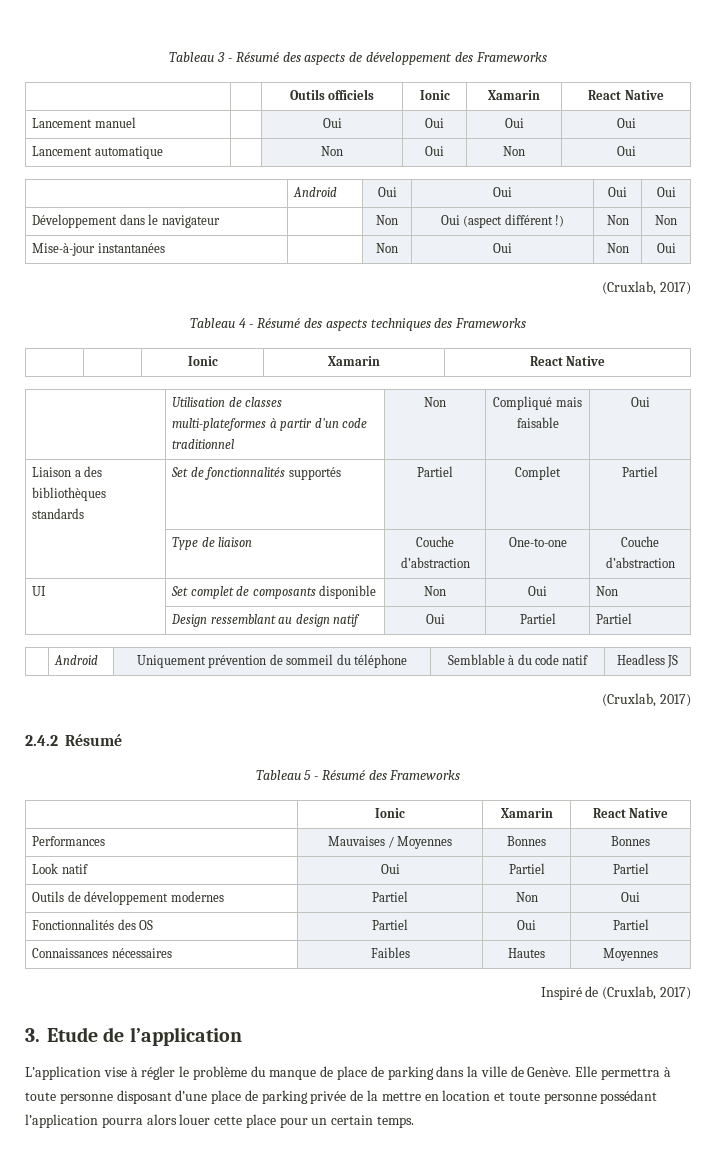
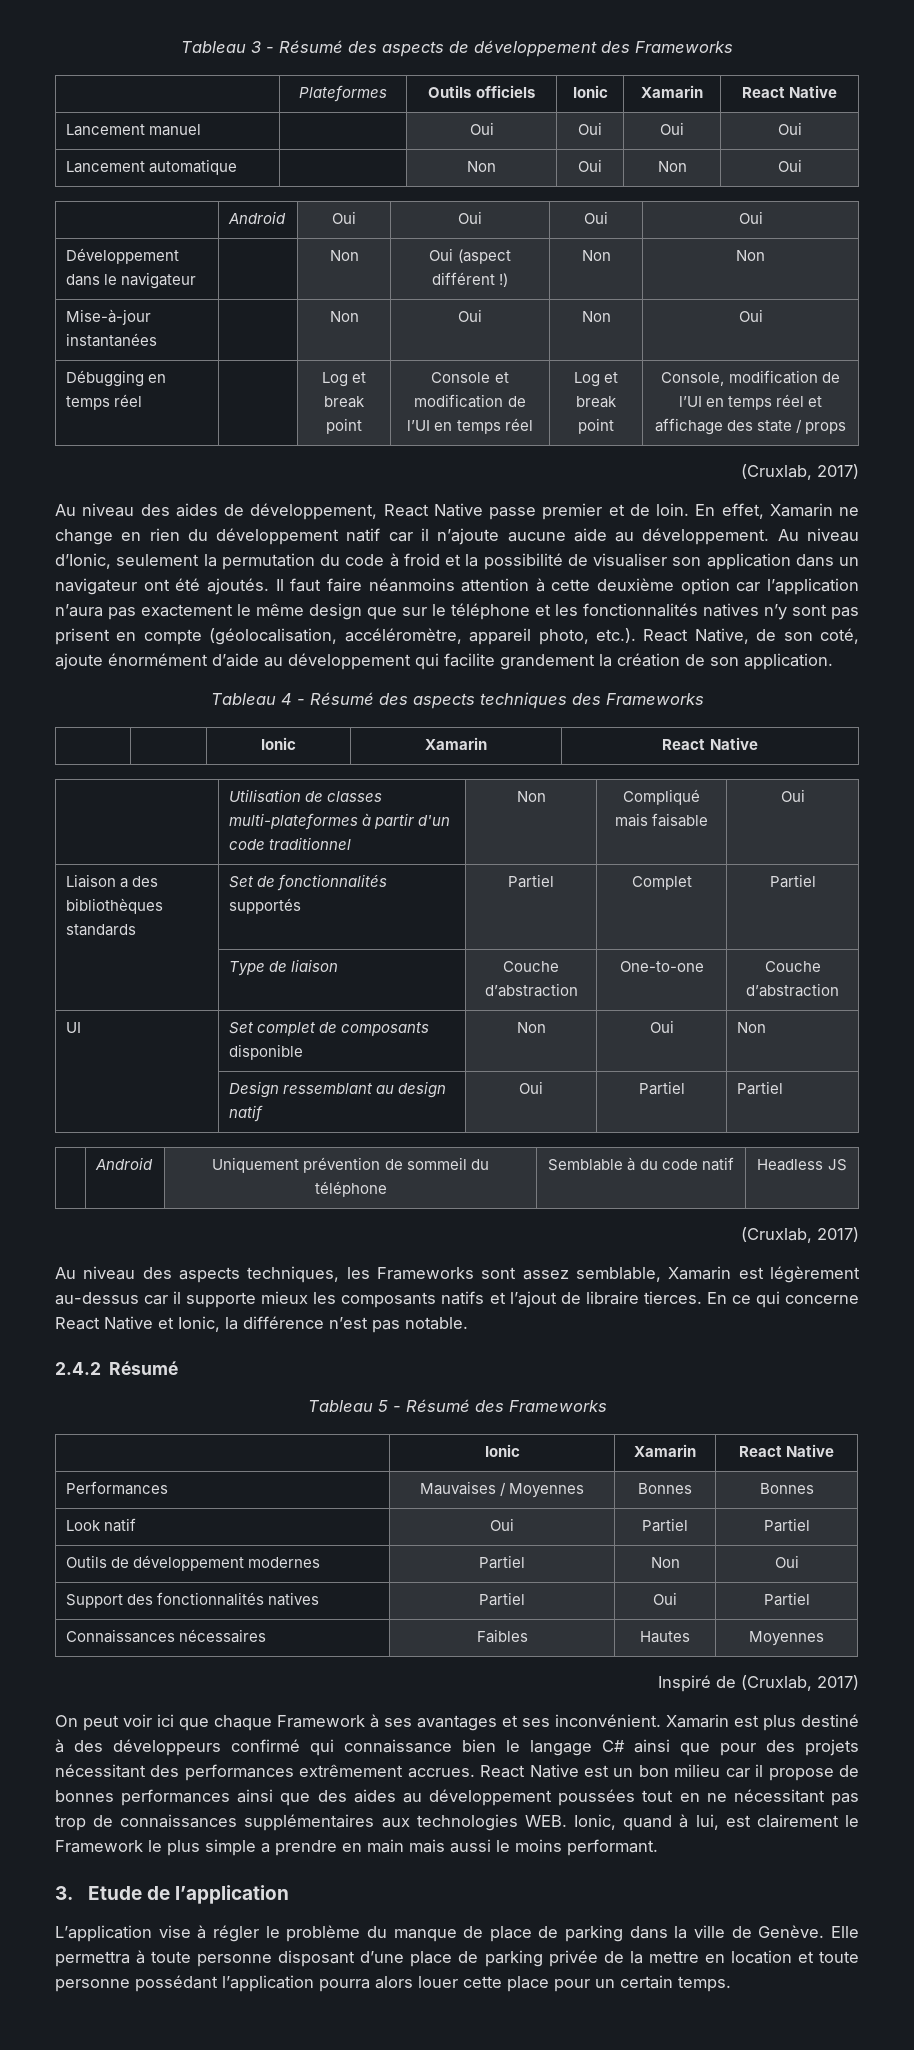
(547, 57) none -> [299,85,387,102] Plateformes
[602,281,691,295] // (Cruxlab, 2017) -> [66,370,167,387] [66,394,143,410] [321,372,367,387] [324,396,365,408] [326,418,362,434] [431,372,509,383] [414,394,526,408] [407,418,533,434] [573,372,619,387] [576,396,617,408] [578,418,614,434] [661,370,840,386] [678,394,823,410] [654,418,847,435] [741,464,859,480] [55,503,859,520] [55,528,860,545] [55,553,859,570] [55,578,859,595] [55,603,859,620] [55,628,859,645] [55,653,833,670] // Débugging en temps réel | | Log et break point | Console et modification de l’UI en temps réel | Log et break point | Console, modification de l’UI en temps réel et affichage des state / props // (Cruxlab, 2017) // Au niveau des aides de développement, React Native passe premier et de loin. En effet, Xamarin ne change en rien du développement natif car il n’ajoute aucune aide au développement. Au niveau d’Ionic, seulement la permutation du code à froid et la possibilité de visualiser son application dans un navigateur ont été ajoutés. Il faut faire néanmoins attention à cette deuxième option car l’application n’aura pas exactement le même design que sur le téléphone et les fonctionnalités natives n’y sont pas prisent en compte (géolocalisation, accéléromètre, appareil photo, etc.). React Native, de son coté, ajoute énormément d’aide au développement qui facilite grandement la création de son application.
(691, 700) none -> [55,1266,861,1283] [55,1291,859,1308] [55,1316,468,1333] // Au niveau des aspects techniques, les Frameworks sont assez semblable, Xamarin est légèrement au-dessus car il supporte mieux les composants natifs et l’ajout de libraire tierces. En ce qui concerne React Native et Ionic, la différence n’est pas notable.
[32,919,154,930] Fonctionnalités des OS -> [66,1592,320,1608] Support des fonctionnalités natives
(691, 993) none -> [55,1714,859,1731] [55,1739,859,1756] [55,1764,860,1781] [55,1789,860,1806] [55,1814,860,1831] [55,1839,658,1856] // On peut voir ici que chaque Framework à ses avantages et ses inconvénient. Xamarin est plus destiné à des développeurs confirmé qui connaissance bien le langage C# ainsi que pour des projets nécessitant des performances extrêmement accrues. React Native est un bon milieu car il propose de bonnes performances ainsi que des aides au développement poussées tout en ne nécessitant pas trop de connaissances supplémentaires aux technologies WEB. Ionic, quand à lui, est clairement le Framework le plus simple a prendre en main mais aussi le moins performant.

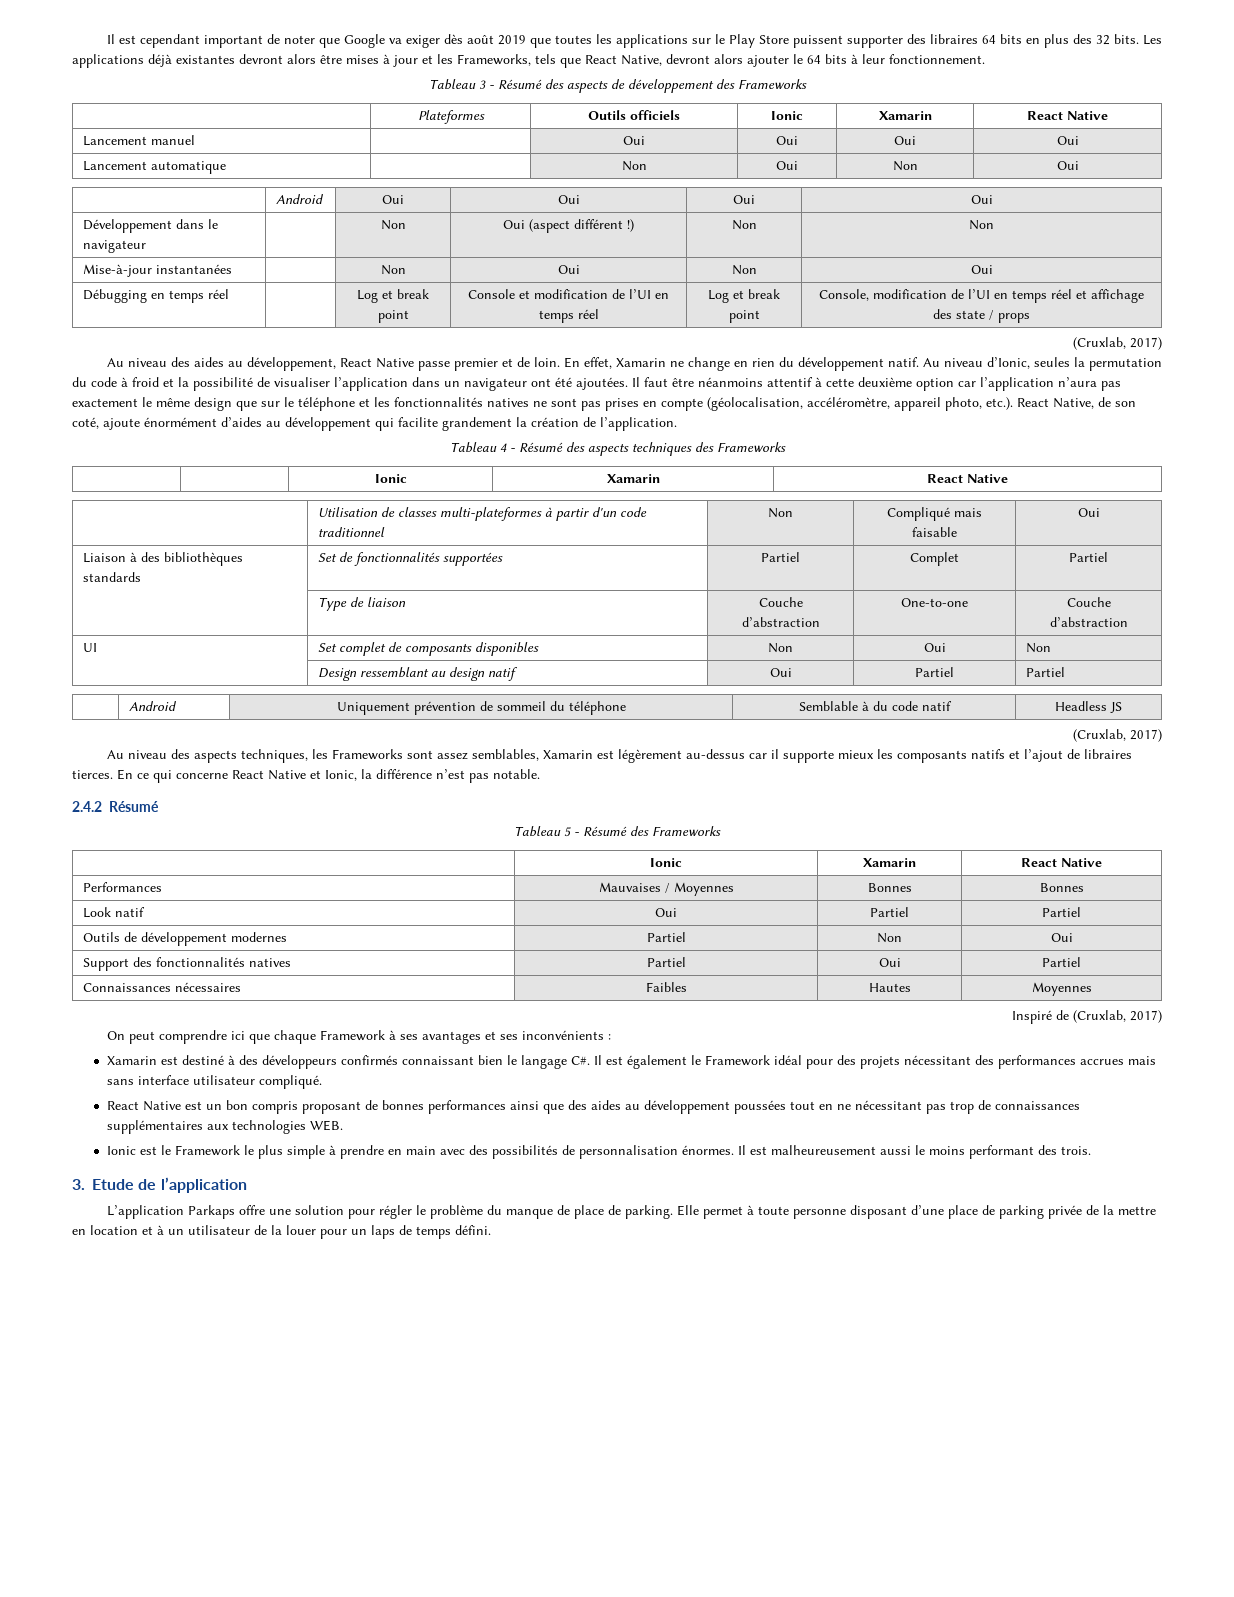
(181, 47) none -> [106,34,1162,48] [72,54,985,68] Il est cependant important de noter que Google va exiger dès août 2019 que toutes les applications sur le Play Store puissent supporter des libraires 64 bits en plus des 32 bits. Les applications déjà existantes devront alors être mises à jour et les Frameworks, tels que React Native, devront alors ajouter le 64 bits à leur fonctionnement. //
[224,504,244,516] de -> [227,361,243,367] au
[346,528,770,545] natif car il n’ajoute aucune aide au développement. -> [887,357,919,367] natif.
[116,554,200,566] seulement -> [1033,357,1070,367] seules
[672,553,791,570] son application -> [334,377,408,391] l’application
[206,578,269,595] ajoutés. -> [576,377,628,390] ajoutées.
[326,578,530,592] faire néanmoins attention -> [672,377,813,387] être néanmoins attentif
[764,604,787,620] n’y -> [533,401,547,407] ne
[55,628,110,645] prisent -> [605,398,639,411] prises
[212,653,259,667] d’aide -> [221,417,262,427] d’aides
[710,653,833,670] son application. -> [600,417,677,431] l’application.
[120,878,129,888] a -> [130,552,138,562] à
[229,898,302,914] supportés -> [443,552,504,566] supportées
[229,1044,304,1060] disponible -> [475,642,540,656] disponibles
[576,1267,661,1282] semblable, -> [471,749,539,761] semblables,
[585,1291,639,1305] libraire -> [1083,749,1132,759] libraires
[123,1714,152,1727] voir -> [158,1030,227,1044] comprendre
[555,1714,796,1731] inconvénient. Xamarin est plus -> [521,1030,611,1040] [106,1056,178,1065] inconvénients : // Xamarin est
[231,1739,710,1756] confirmé qui connaissance bien le langage C# ainsi que -> [340,1055,802,1069] confirmés connaissant bien le langage C#. Il est également le Framework idéal
[299,1764,475,1778] extrêmement accrues. -> [1079,1056,1156,1065] [106,1075,322,1089] accrues mais sans interface utilisateur compliqué. //
[674,1764,834,1781] milieu car il propose -> [251,1101,361,1114] compris proposant
[574,1814,839,1831] Ionic, quand à lui, est clairement -> [106,1146,157,1155] // Ionic est
[261,1843,270,1853] a -> [328,1145,336,1155] à
[409,1839,658,1856] mais aussi le moins performant. -> [439,1145,1091,1159] avec des possibilités de personnalisation énormes. Il est malheureusement aussi le moins performant des trois.
[158,1925,207,1939] vise à -> [187,1205,375,1219] Parkaps offre une solution pour
[565,1925,859,1942] [55,1951,130,1967] parking dans la ville de Genève. Elle permettra -> [624,1205,743,1219] parking. Elle permet
[819,1951,859,1963] [55,1975,731,1992] toute personne possédant l’application pourra alors louer cette place pour un certain temps. -> [157,1225,491,1239] à un utilisateur de la louer pour un laps de temps défini.

